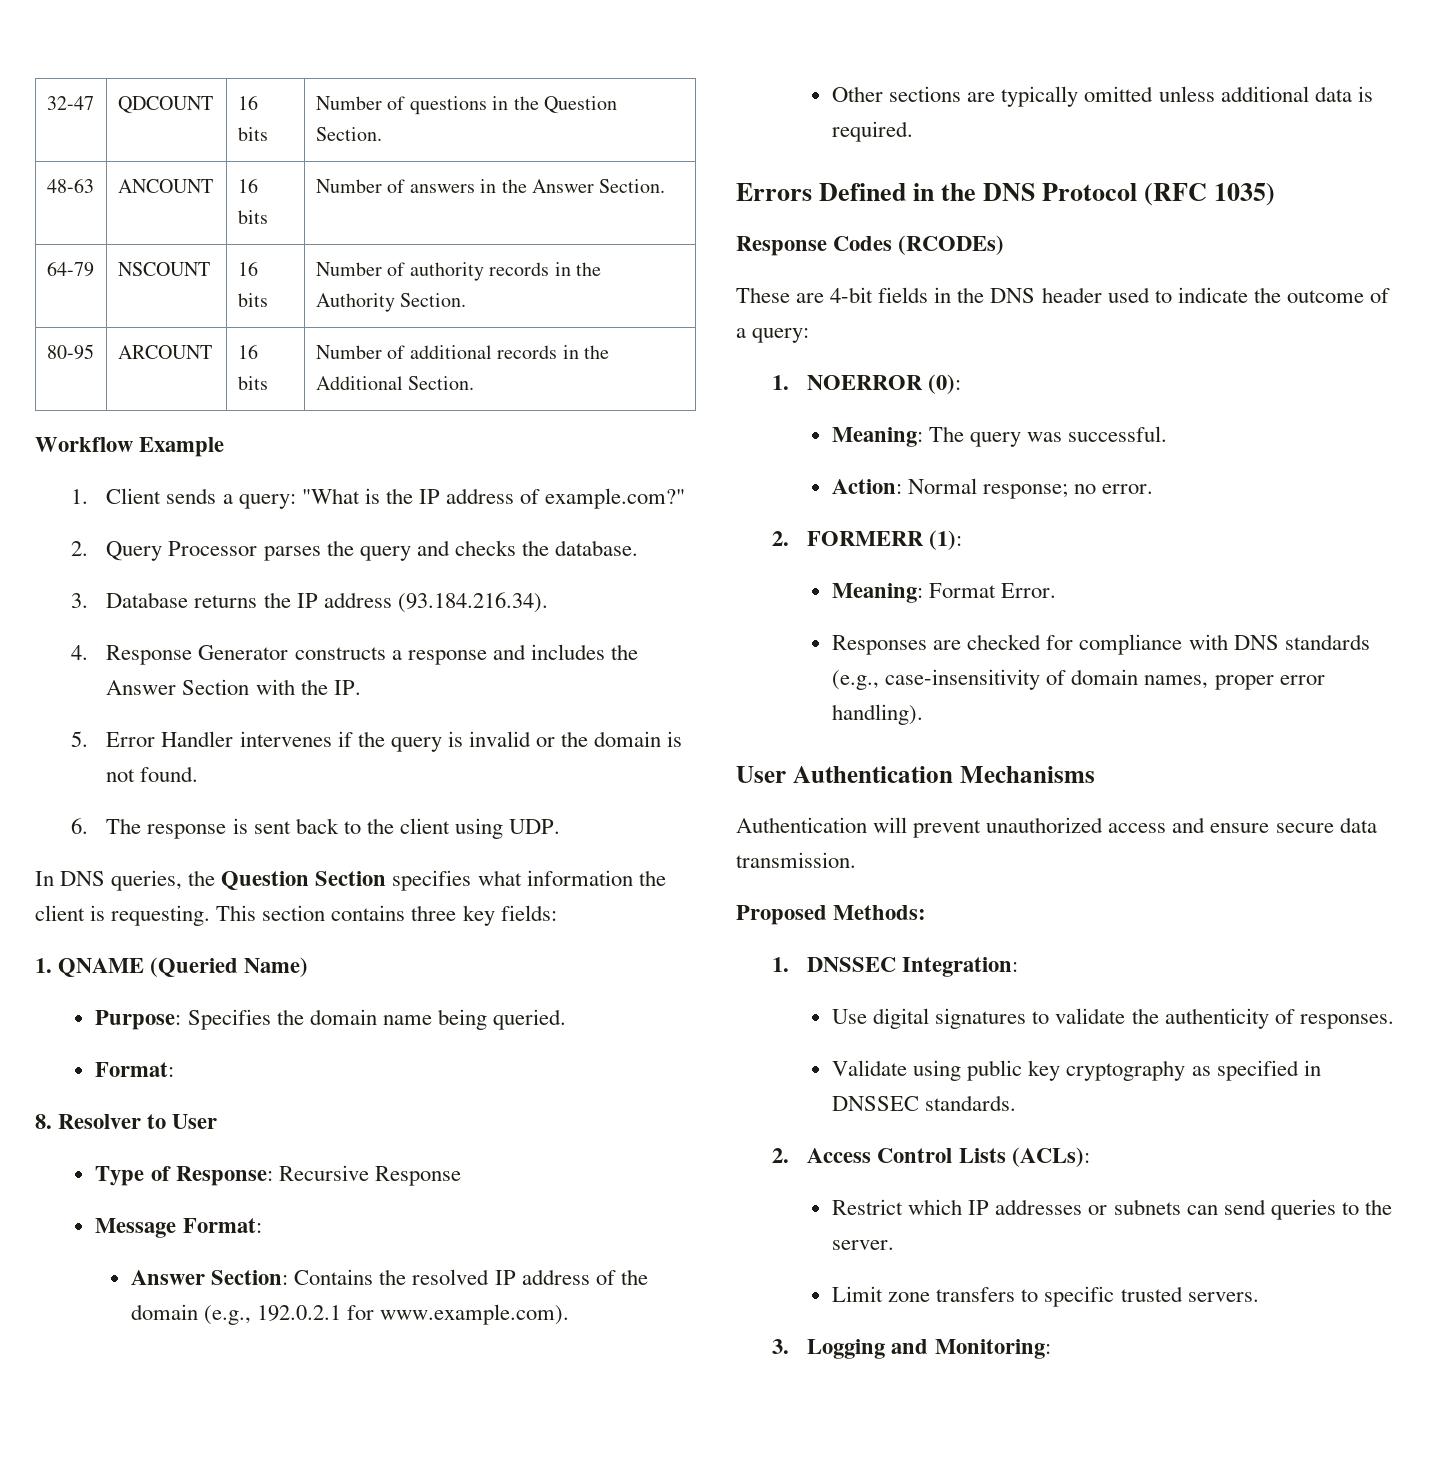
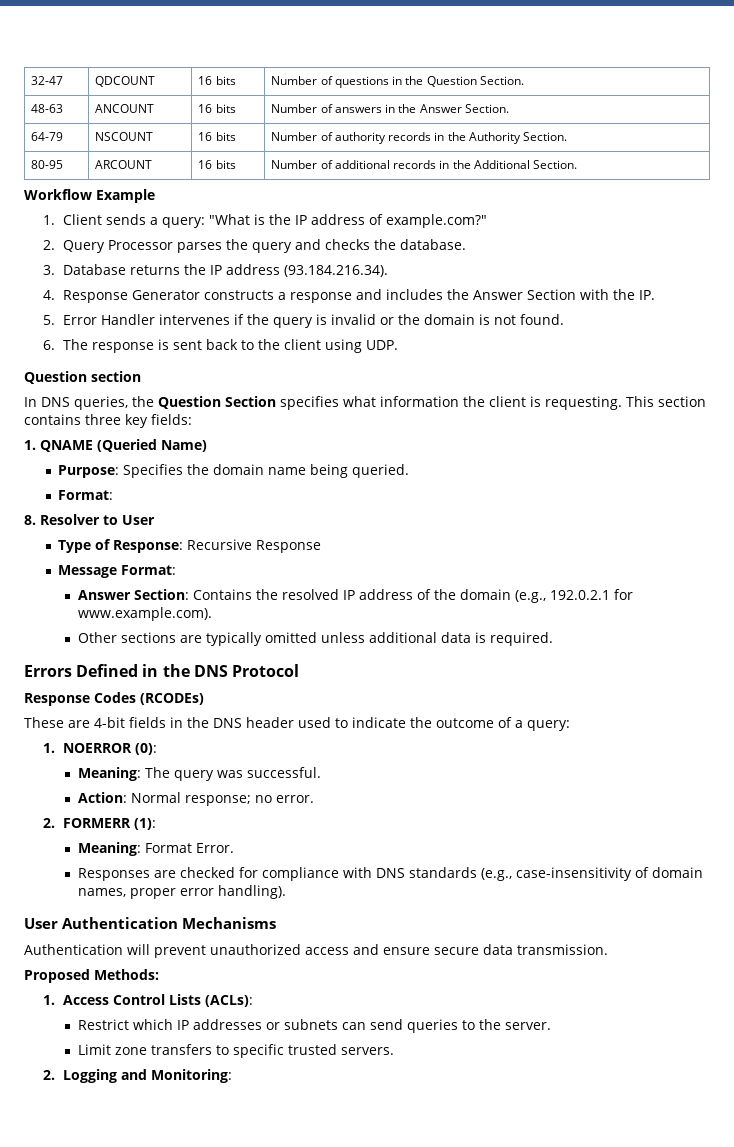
(561, 826) none -> [24,371,141,384] // Question section
[1144,183,1276,206] (RFC 1035) -> (299, 670) none
[807,957,1019,977] [832,1008,1394,1029] [832,1060,1321,1081] [832,1095,1017,1111] [771,1148,789,1163] DNSSEC Integration: // Use digital signatures to validate the authenticity of responses. // Validate using public key cryptography as specified in DNSSEC standards. // 2. -> (56, 1000) none
[771,1339,789,1354] 3. -> [43,1070,56,1080] 2.

